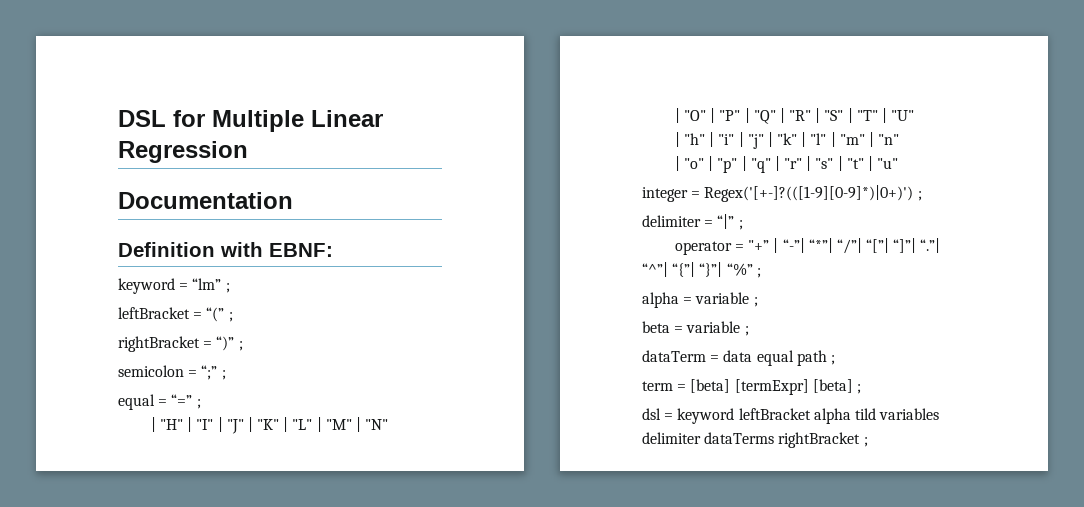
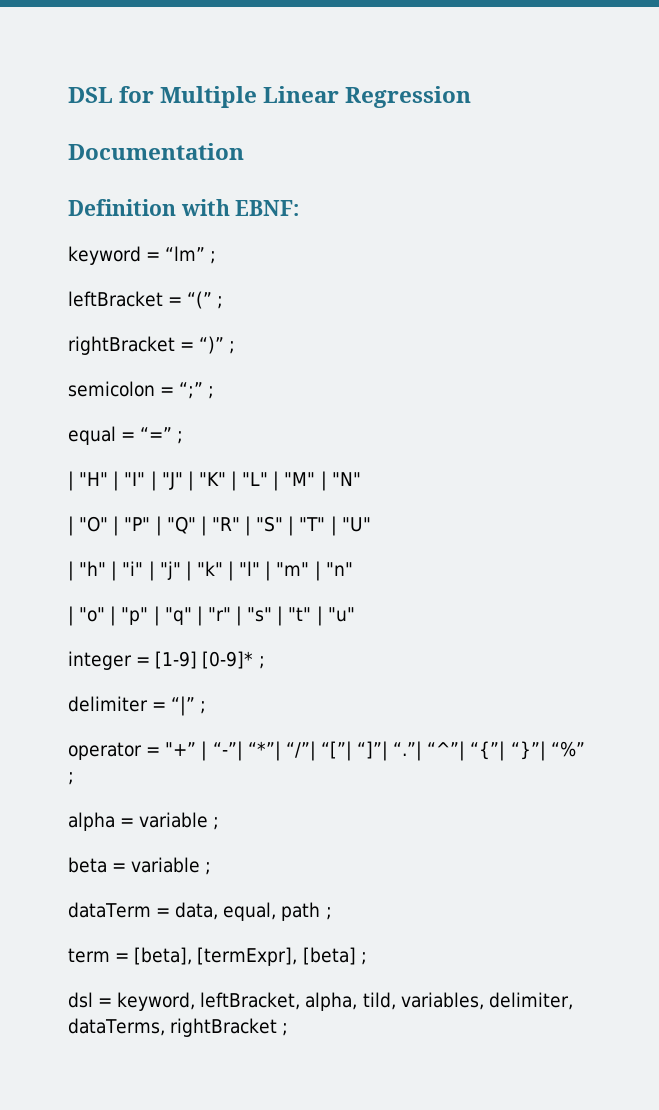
[704,185,914,202] Regex('[+-]?(([1-9][0-9]*)|0+)') -> [155,651,254,669] [1-9] [0-9]*
[723,350,794,366] data equal -> [175,902,277,921] data, equal,
[690,379,809,395] [beta] [termExpr] -> [134,947,298,966] [beta], [termExpr],
[677,408,940,424] [642,432,775,444] keyword leftBracket alpha tild variables delimiter dataTerms -> [117,992,573,1011] [68,1018,165,1036] keyword, leftBracket, alpha, tild, variables, delimiter, dataTerms,

